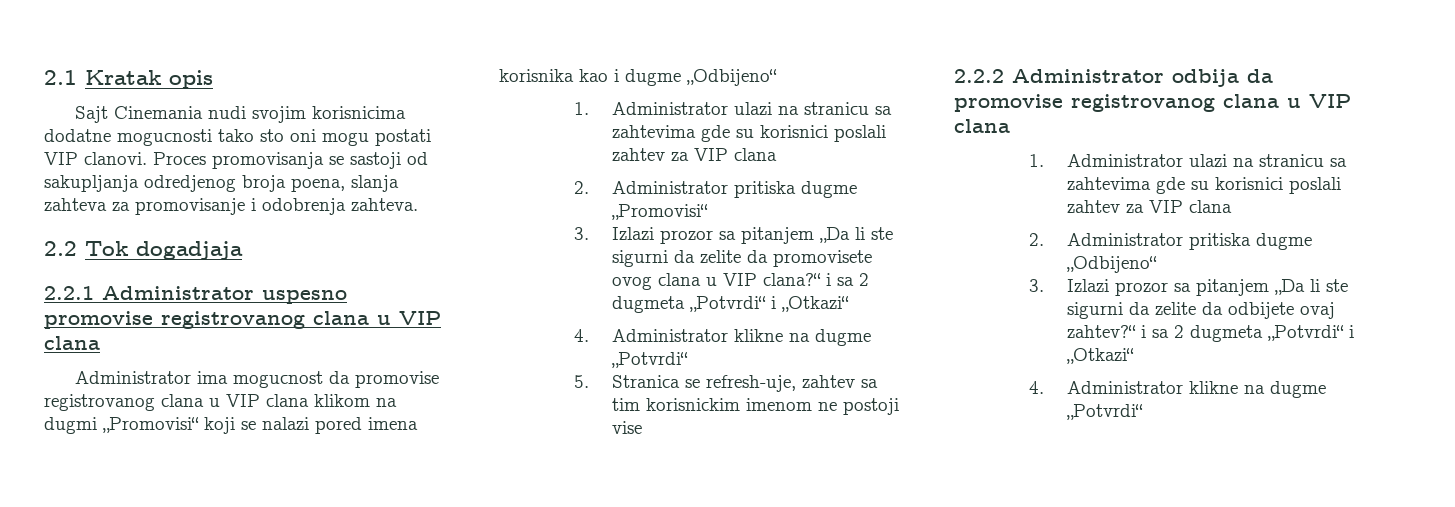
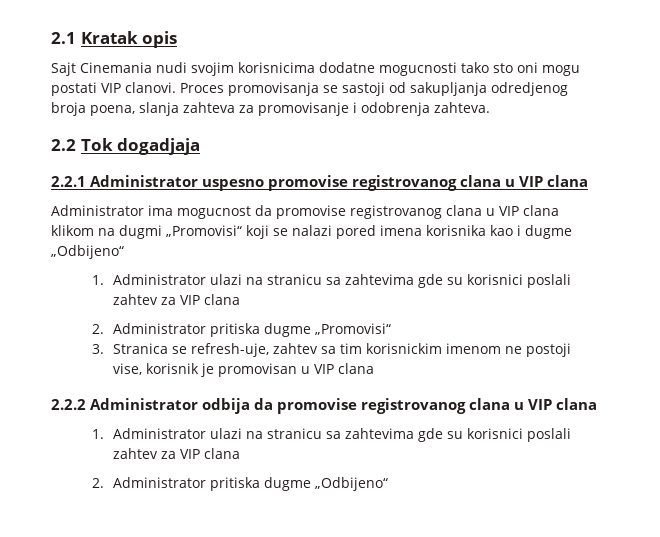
[611,227,893,244] [611,250,872,267] [611,273,869,290] [611,296,849,313] [574,329,871,346] [611,352,688,368] [574,375,590,388] Izlazi prozor sa pitanjem „Da li ste sigurni da zelite da promovisete ovog clana u VIP clana?“ i sa 2 dugmeta „Potvrdi“ i „Otkazi“ // 4. Administrator klikne na dugme „Potvrdi“ // 5. -> (105, 349) none
[611,421,642,434] vise -> [113,363,375,377] vise, korisnik je promovisan u VIP clana
[1029,279,1348,296] [1066,302,1335,319] [1066,325,1354,342] [1066,348,1134,364] [1029,381,1326,398] [1066,404,1143,420] // 3. Izlazi prozor sa pitanjem „Da li ste sigurni da zelite da odbijete ovaj zahtev?“ i sa 2 dugmeta „Potvrdi“ i „Otkazi“ // 4. Administrator klikne na dugme „Potvrdi“ -> (389, 484) none

